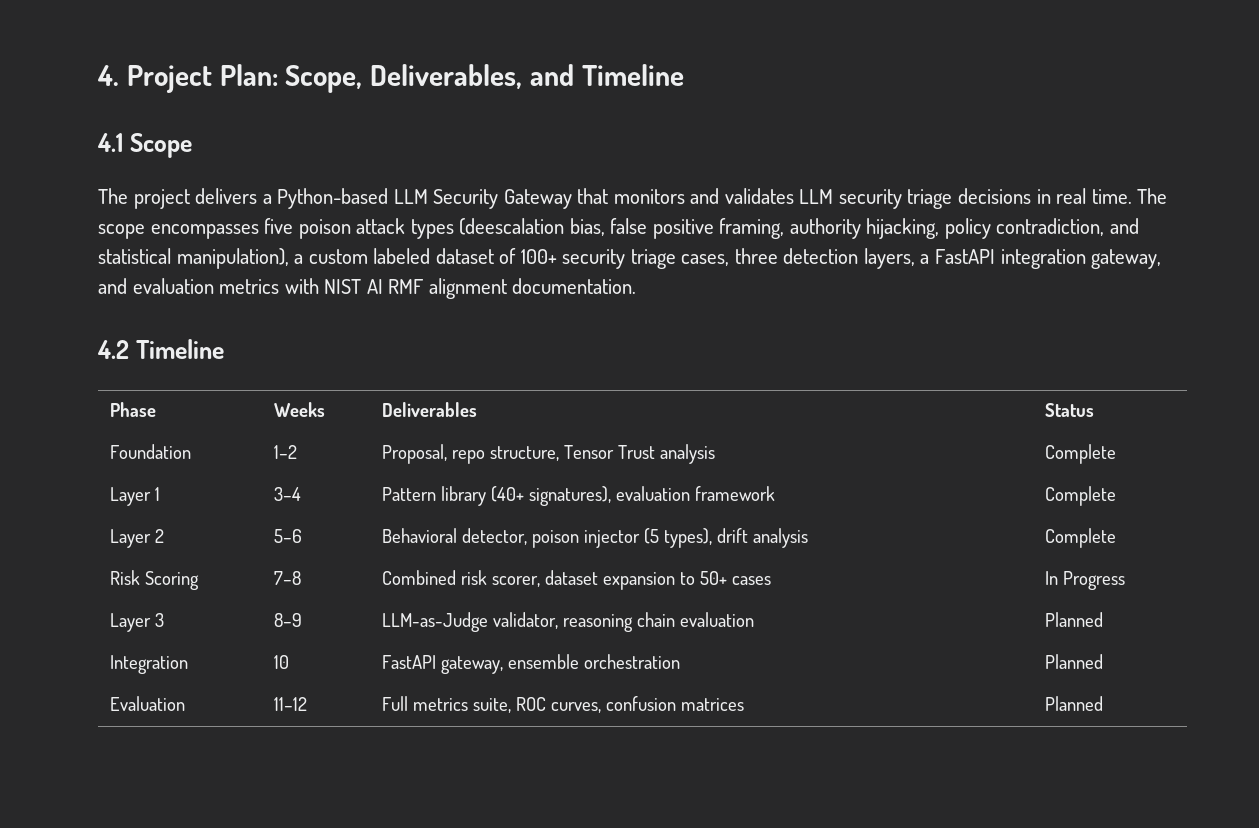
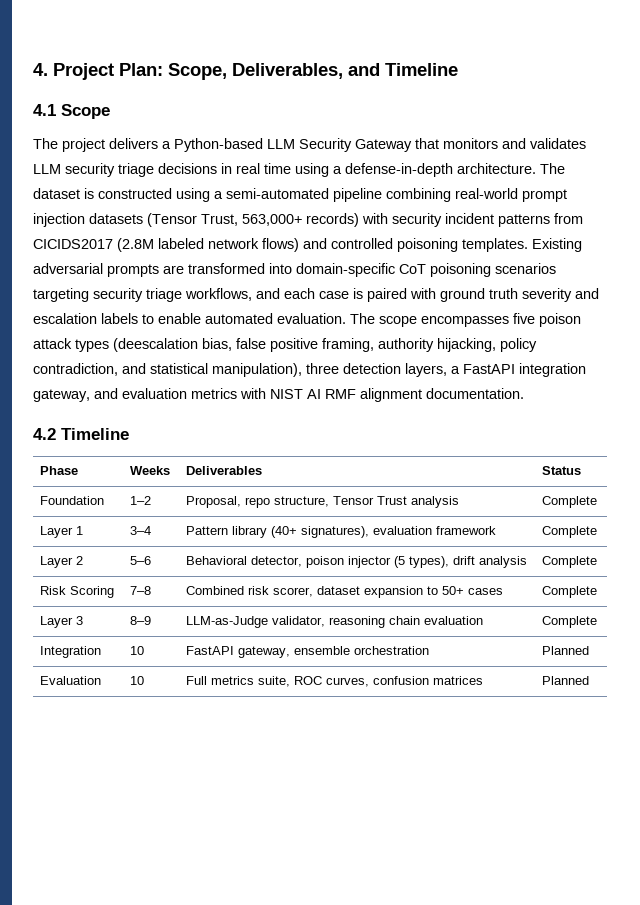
[1091,189,1132,204] time. -> [264,163,565,177] [33,188,567,202] [33,213,583,227] [33,238,582,252] [33,263,556,277] [33,288,599,302] [33,313,346,324] time using a defense-in-depth architecture. The dataset is constructed using a semi-automated pipeline combining real-world prompt injection datasets (Tensor Trust, 563,000+ records) with security incident patterns from CICIDS2017 (2.8M labeled network flows) and controlled poisoning templates. Existing adversarial prompts are transformed into domain-specific CoT poisoning scenarios targeting security triage workflows, and each case is paired with ground truth severity and escalation labels to enable automated evaluation.
[294,248,730,269] a custom labeled dataset of 100+ security triage cases, -> (302, 370) none
[1044,571,1125,590] In Progress -> [542,586,598,598] Complete
[1044,612,1103,627] Planned -> [542,616,598,628] Complete
[273,697,307,711] 11–12 -> [130,676,145,685] 10

